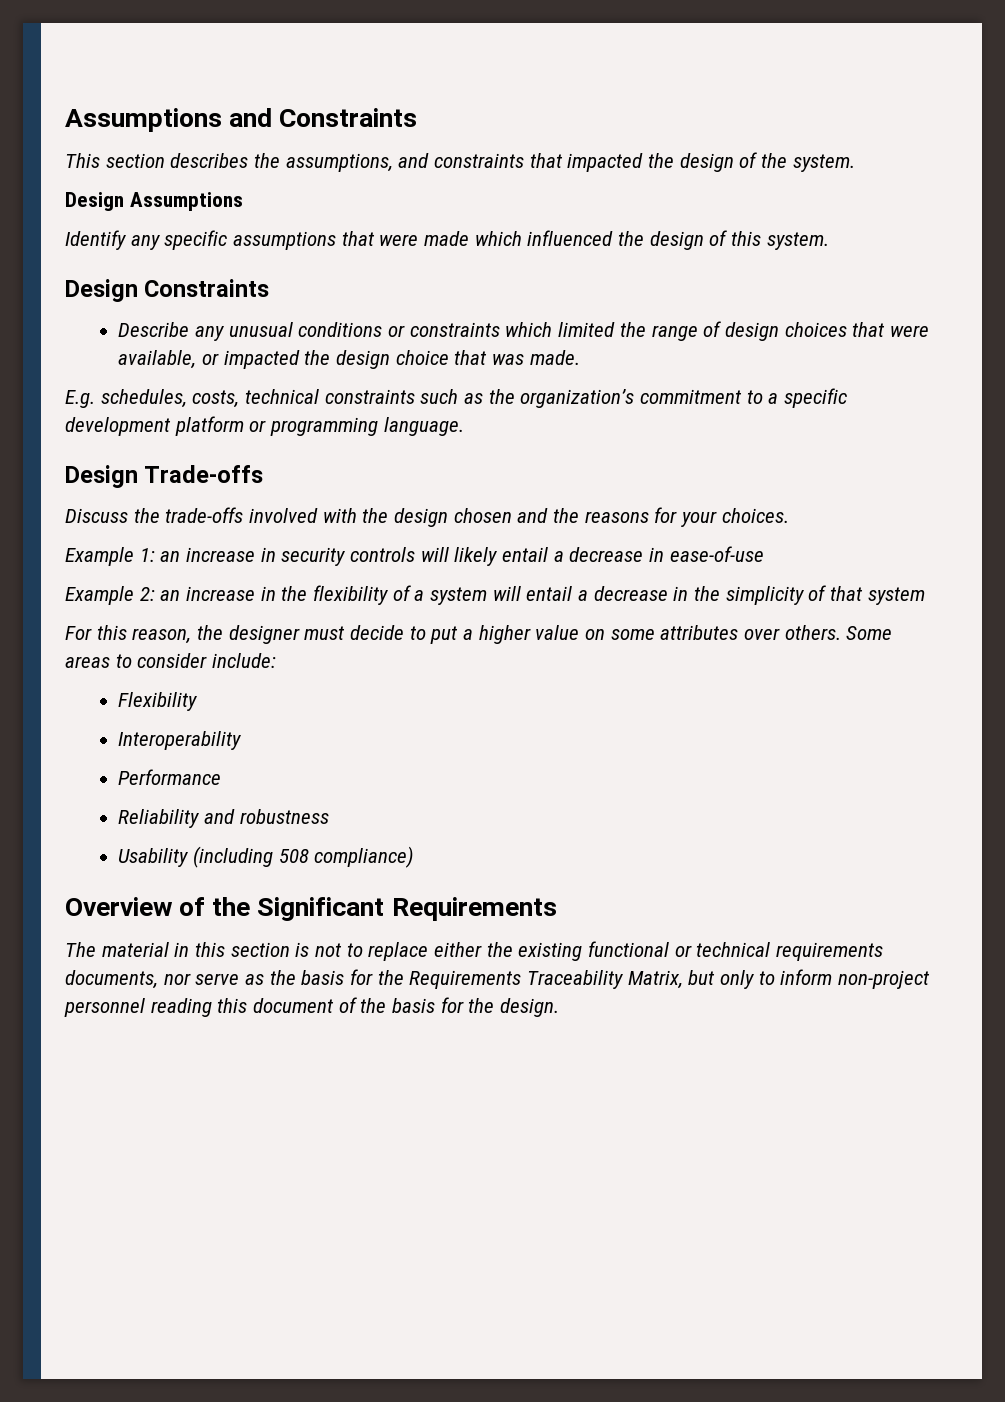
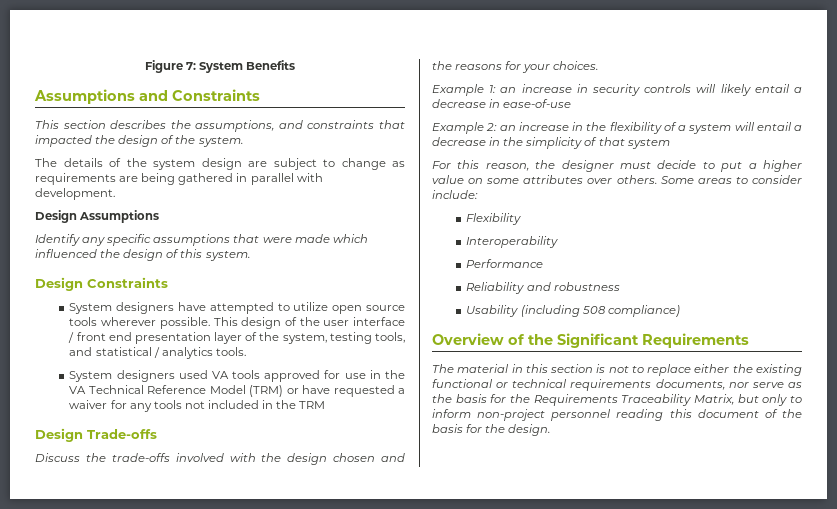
(65, 120) none -> [144,60,296,73] Figure 7: System Benefits //
(855, 163) none -> [35,158,405,170] [35,173,323,185] [35,188,115,200] // The details of the system design are subject to change as requirements are being gathered in parallel with development.
[118,321,929,341] [118,350,580,369] [65,388,848,408] [65,416,464,436] Describe any unusual conditions or constraints which limited the range of design choices that were available, or impacted the design choice that was made. // E.g. schedules, costs, technical constraints such as the organization’s commitment to a specific development platform or programming language. -> [69,302,405,314] [69,317,405,329] [68,332,405,344] [69,347,246,359] [69,370,406,382] [69,385,405,397] [69,400,326,412] System designers have attempted to utilize open source tools wherever possible. This design of the user interface / front end presentation layer of the system, testing tools, and statistical / analytics tools. // System designers used VA tools approved for use in the VA Technical Reference Model (TRM) or have requested a waiver for any tools not included in the TRM

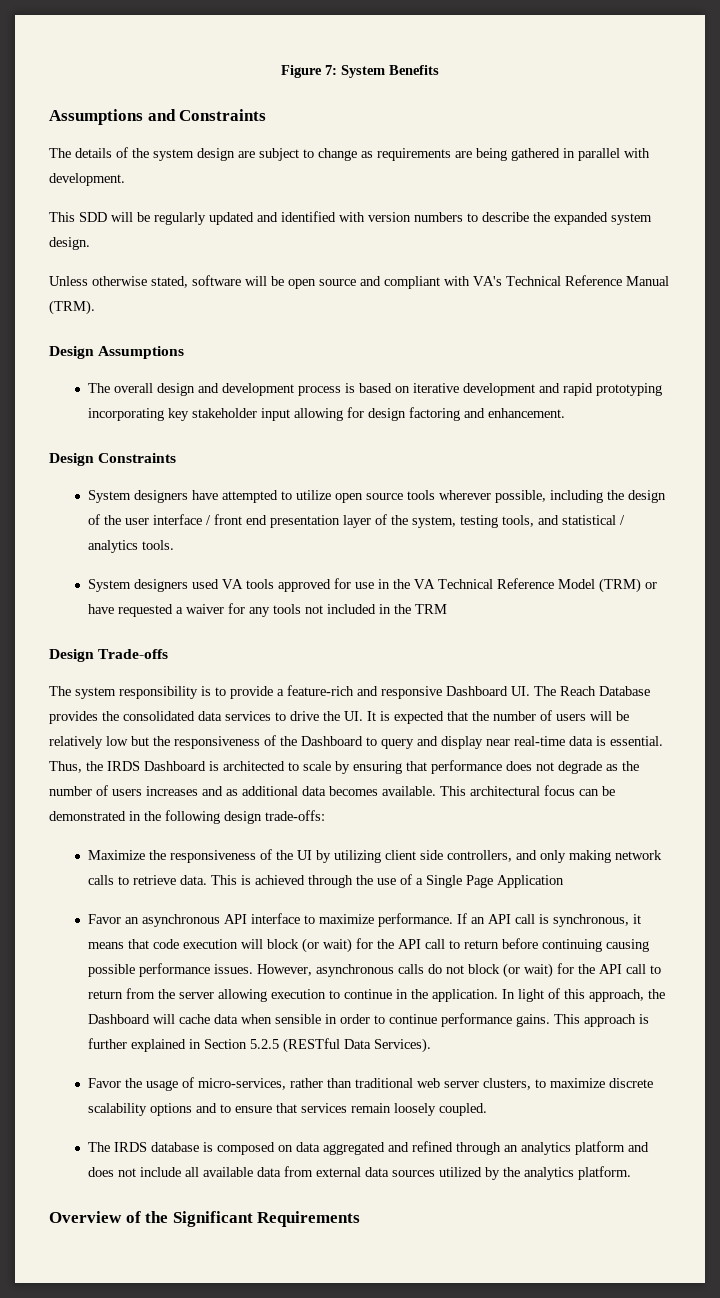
[35,120,405,132] [35,135,243,147] // This section describes the assumptions, and constraints that impacted the design of the system. -> (267, 115) none
[35,210,160,223] [35,234,368,246] [35,249,250,261] Design Assumptions // Identify any specific assumptions that were made which influenced the design of this system. -> [49,211,652,225] [49,237,90,250] [49,275,669,289] [49,300,95,315] [49,346,185,359] [88,383,663,396] [88,407,566,421] This SDD will be regularly updated and identified with version numbers to describe the expanded system design. // Unless otherwise stated, software will be open source and compliant with VA's Technical Reference Manual (TRM). // Design Assumptions // The overall design and development process is based on iterative development and rapid prototyping incorporating key stakeholder input allowing for design factoring and enhancement.
[159,317,238,329] possible. This -> [495,490,625,503] possible, including the
[35,453,405,465] [432,61,599,73] [432,84,802,96] [432,99,572,108] [432,122,802,134] [432,137,670,149] [432,160,802,172] [432,175,802,184] [432,190,478,199] [466,213,522,225] [466,236,559,248] [466,259,544,268] [466,282,620,294] [466,305,680,317] Discuss the trade-offs involved with the design chosen and the reasons for your choices. // Example 1: an increase in security controls will likely entail a decrease in ease-of-use // Example 2: an increase in the flexibility of a system will entail a decrease in the simplicity of that system // For this reason, the designer must decide to put a higher value on some attributes over others. Some areas to consider include: // Flexibility // Interoperability // Performance // Reliability and robustness // Usability (including 508 compliance) -> [49,685,650,699] [49,710,629,724] [49,735,663,749] [49,760,639,774] [49,785,615,796] [49,810,325,824] [88,849,663,863] [88,874,565,888] [88,913,642,927] [88,938,650,953] [88,963,662,978] [88,988,666,1002] [88,1013,650,1027] [88,1038,432,1053] [88,1077,654,1091] [88,1103,488,1116] [88,1141,650,1155] [88,1166,632,1180] The system responsibility is to provide a feature-rich and responsive Dashboard UI. The Reach Database provides the consolidated data services to drive the UI. It is expected that the number of users will be relatively low but the responsiveness of the Dashboard to query and display near real-time data is essential. Thus, the IRDS Dashboard is architected to scale by ensuring that performance does not degrade as the number of users increases and as additional data becomes available. This architectural focus can be demonstrated in the following design trade-offs: // Maximize the responsiveness of the UI by utilizing client side controllers, and only making network calls to retrieve data. This is achieved through the use of a Single Page Application // Favor an asynchronous API interface to maximize performance. If an API call is synchronous, it means that code execution will block (or wait) for the API call to return before continuing causing possible performance issues. However, asynchronous calls do not block (or wait) for the API call to return from the server allowing execution to continue in the application. In light of this approach, the Dashboard will cache data when sensible in order to continue performance gains. This approach is further explained in Section 5.2.5 (RESTful Data Services). // Favor the usage of micro-services, rather than traditional web server clusters, to maximize discrete scalability options and to ensure that services remain loosely coupled. // The IRDS database is composed on data aggregated and refined through an analytics platform and does not include all available data from external data sources utilized by the analytics platform.
[432,364,802,376] [432,379,802,391] [432,394,803,406] [432,409,802,421] [432,424,551,436] // The material in this section is not to replace either the existing functional or technical requirements documents, nor serve as the basis for the Requirements Traceability Matrix, but only to inform non-project personnel reading this document of the basis for the design. -> (361, 1219) none

